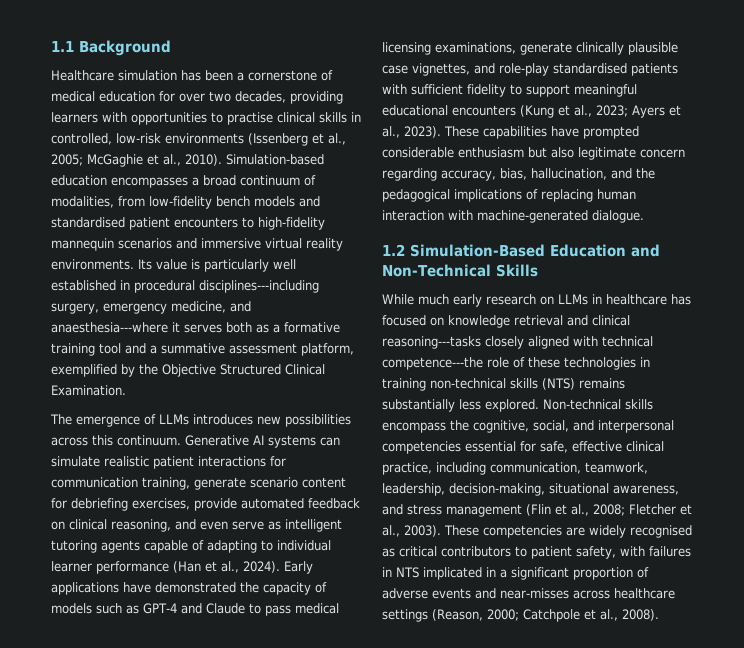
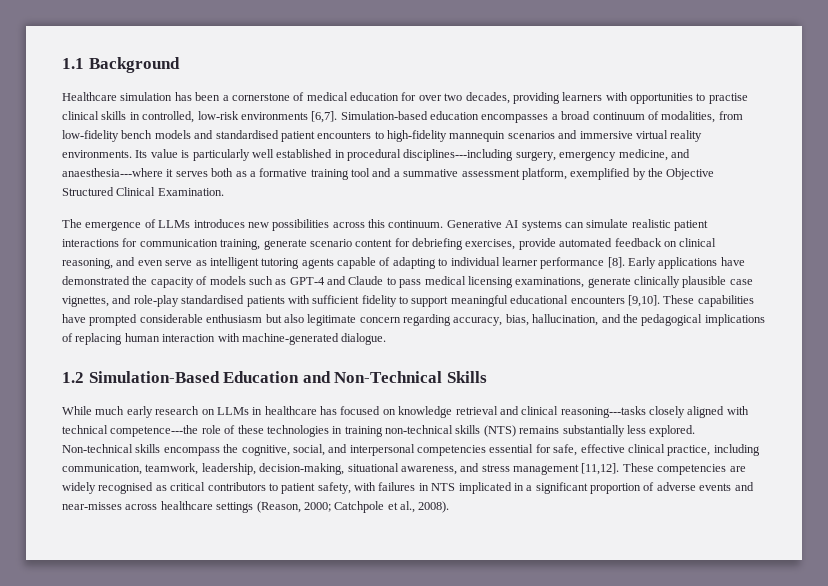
[248,133,346,146] [51,154,222,167] (Issenberg et al., 2005; McGaghie et al., 2010). -> [311,111,338,123] [6,7].
[173,561,280,573] (Han et al., 2024). -> [607,257,625,268] [8].
[520,105,681,118] [382,126,441,138] (Kung et al., 2023; Ayers et al., 2023). -> [627,295,660,307] [9,10].
[526,504,692,516] [382,525,441,537] (Flin et al., 2008; Fletcher et al., 2003). -> [581,463,620,475] [11,12].

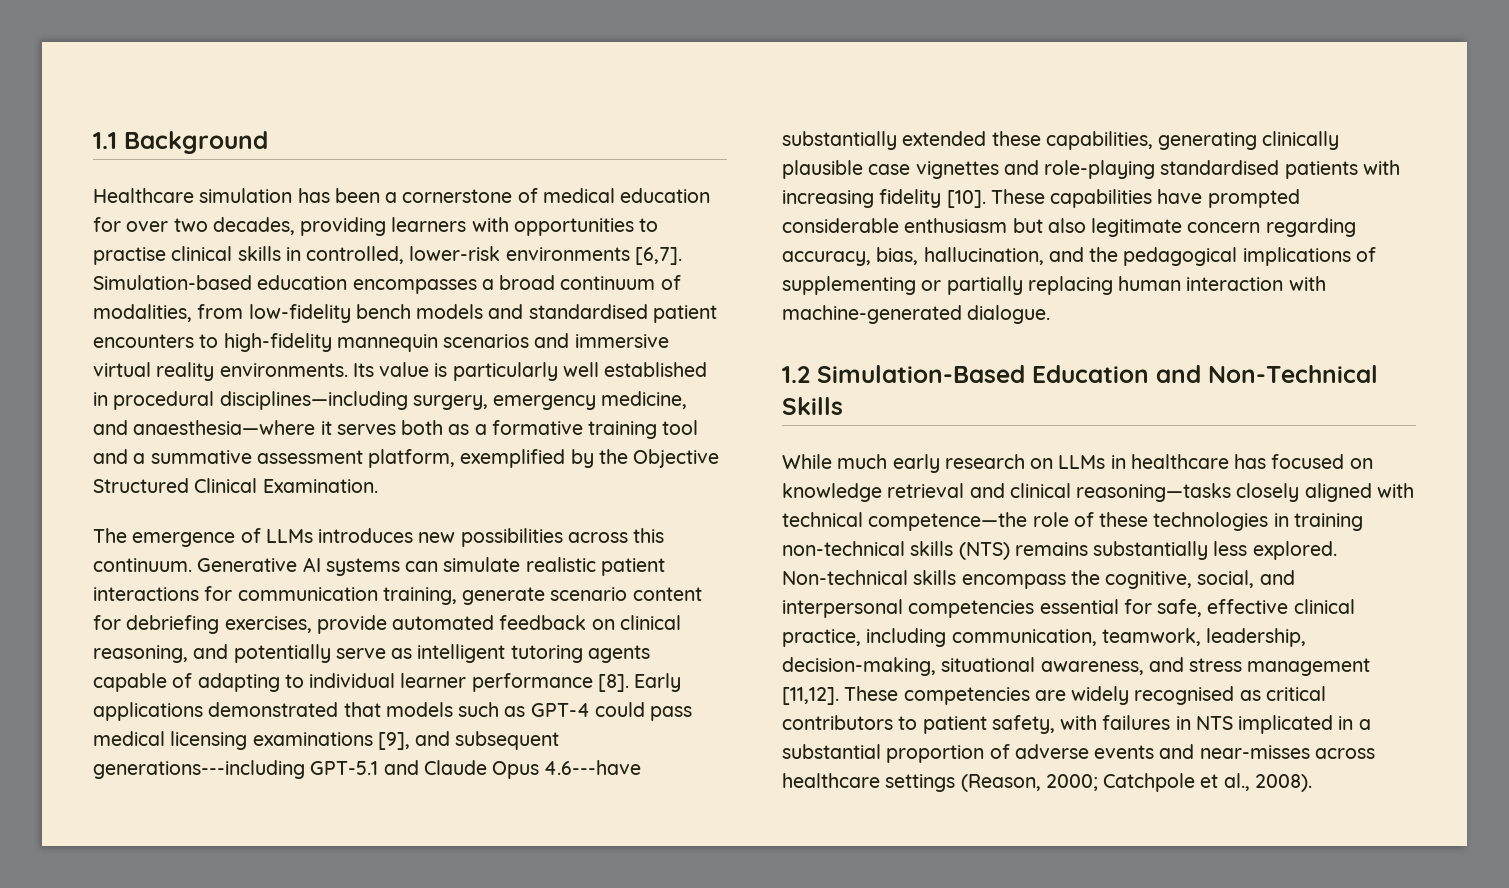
[197,111,239,120] low-risk -> [409,246,501,261] lower-risk
[403,149,514,161] disciplines---including -> [219,391,408,410] disciplines—including
[62,168,163,177] anaesthesia---where -> [133,420,316,435] anaesthesia—where
[137,260,163,266] even -> [233,644,331,663] potentially
[720,257,745,266] [62,276,753,288] [62,295,660,307] have demonstrated the capacity of models such as GPT-4 and Claude to pass medical licensing examinations, generate clinically plausible case vignettes, and role-play standardised patients with sufficient fidelity to support meaningful educational encounters [9,10]. -> [208,702,693,721] [93,731,560,750] [93,760,642,779] [782,131,1340,150] [782,160,1400,179] [782,189,986,208] demonstrated that models such as GPT-4 could pass medical licensing examinations [9], and subsequent generations---including GPT-5.1 and Claude Opus 4.6---have substantially extended these capabilities, generating clinically plausible case vignettes and role-playing standardised patients with increasing fidelity [10].
(73, 337) none -> [782,276,1023,295] supplementing or partially
[560,406,646,418] reasoning---tasks -> [1076,483,1232,502] reasoning—tasks
[110,425,199,437] competence---the -> [868,512,1028,531] competence—the
[535,482,588,494] significant -> [782,744,881,759] substantial

